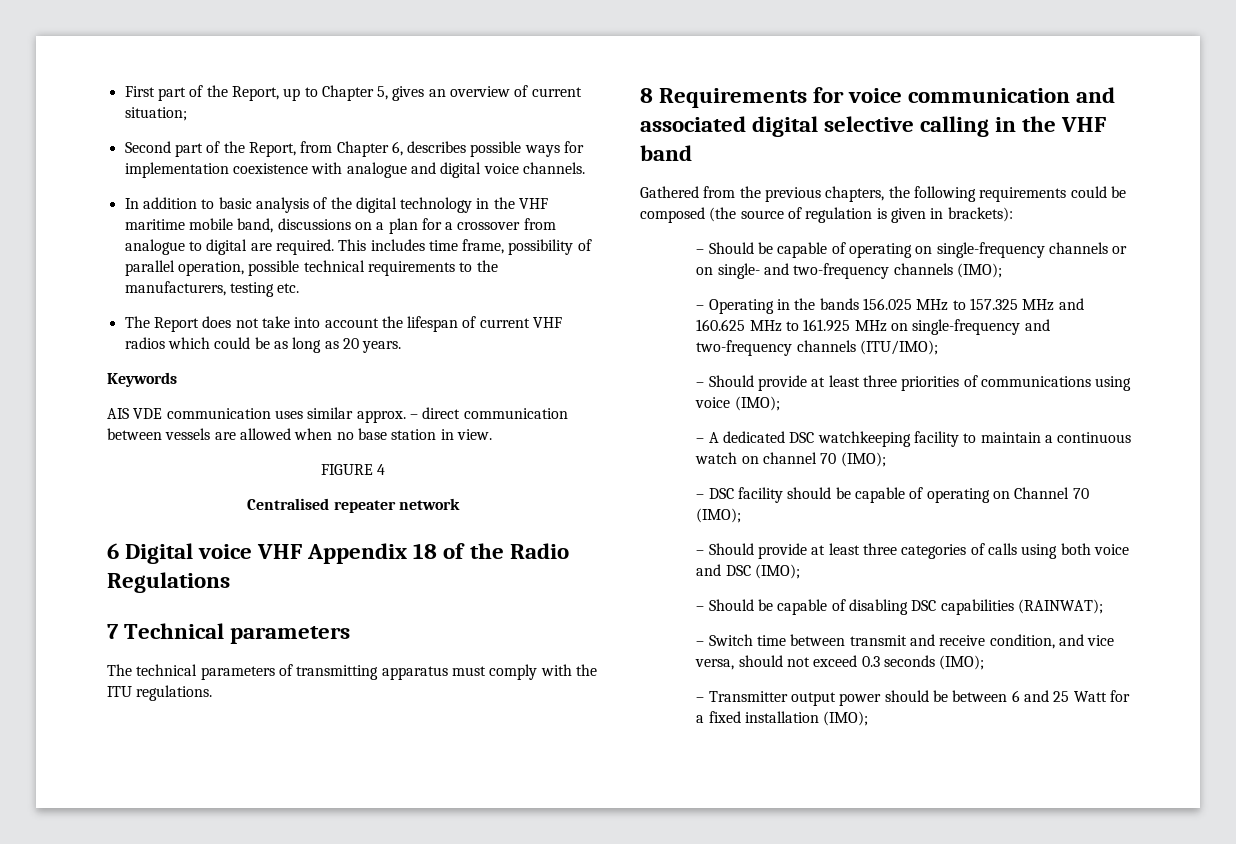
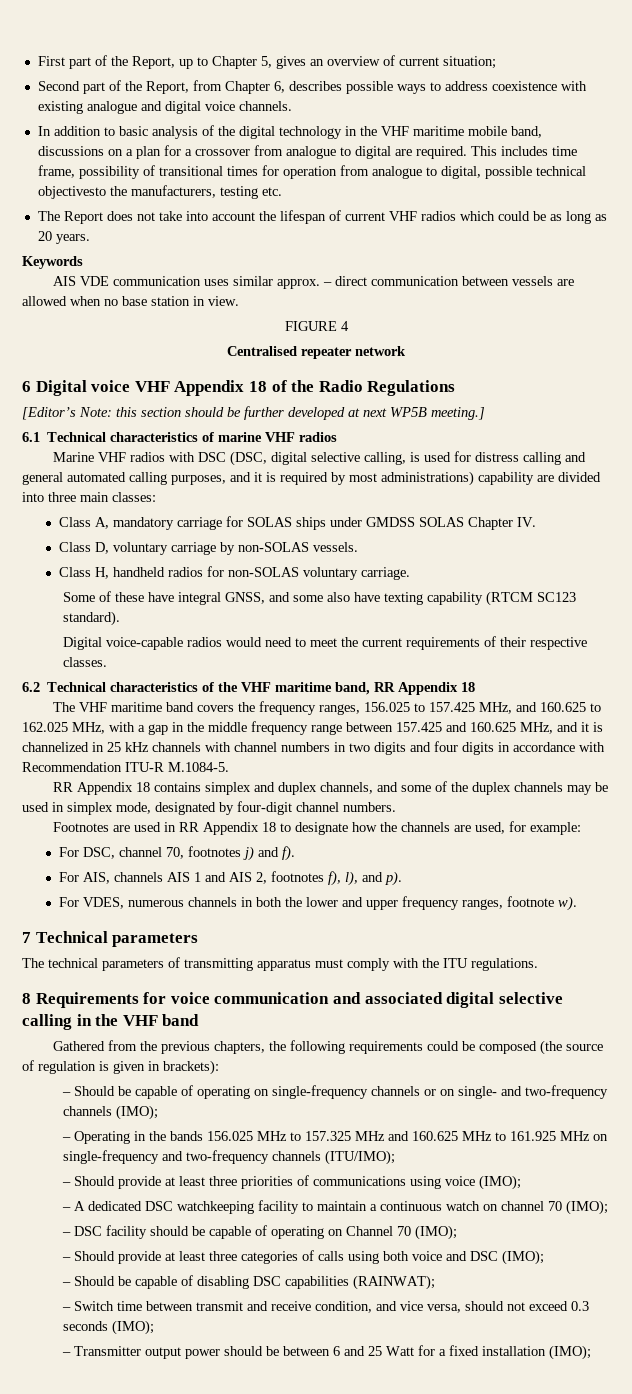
[564,141,585,153] [124,162,229,178] for implementation -> [429,81,488,91] to address
(343, 168) none -> [37,101,83,114] existing
[124,260,473,276] parallel operation, possible technical requirements to -> [158,165,586,179] [37,186,106,199] transitional times for operation from analogue to digital, possible technical objectivesto
(230, 582) none -> [22,406,485,420] [22,432,338,442] [52,451,586,466] [22,471,601,486] [22,492,156,502] [58,516,536,530] [58,542,358,555] [58,566,410,580] [63,591,577,606] [63,611,121,626] [63,636,588,650] [63,657,108,667] [22,682,476,695] [52,701,601,715] [22,721,603,735] [22,741,605,755] [22,762,229,772] [52,781,608,795] [22,801,396,815] [52,821,581,835] [58,846,295,861] [58,871,402,886] [58,896,577,911] // [Editor’s Note: this section should be further developed at next WP5B meeting.] // 6.1 Technical characteristics of marine VHF radios // Marine VHF radios with DSC (DSC, digital selective calling, is used for distress calling and general automated calling purposes, and it is required by most administrations) capability are divided into three main classes: // Class A, mandatory carriage for SOLAS ships under GMDSS SOLAS Chapter IV. // Class D, voluntary carriage by non-SOLAS vessels. // Class H, handheld radios for non-SOLAS voluntary carriage. // Some of these have integral GNSS, and some also have texting capability (RTCM SC123 standard). // Digital voice-capable radios would need to meet the current requirements of their respective classes. // 6.2 Technical characteristics of the VHF maritime band, RR Appendix 18 // The VHF maritime band covers the frequency ranges, 156.025 to 157.425 MHz, and 160.625 to 162.025 MHz, with a gap in the middle frequency range between 157.425 and 160.625 MHz, and it is channelized in 25 kHz channels with channel numbers in two digits and four digits in accordance with Recommendation ITU-R M.1084-5. // RR Appendix 18 contains simplex and duplex channels, and some of the duplex channels may be used in simplex mode, designated by four-digit channel numbers. // Footnotes are used in RR Appendix 18 to designate how the channels are used, for example: // For DSC, channel 70, footnotes j) and f). // For AIS, channels AIS 1 and AIS 2, footnotes f), l), and p). // For VDES, numerous channels in both the lower and upper frequency ranges, footnote w).

